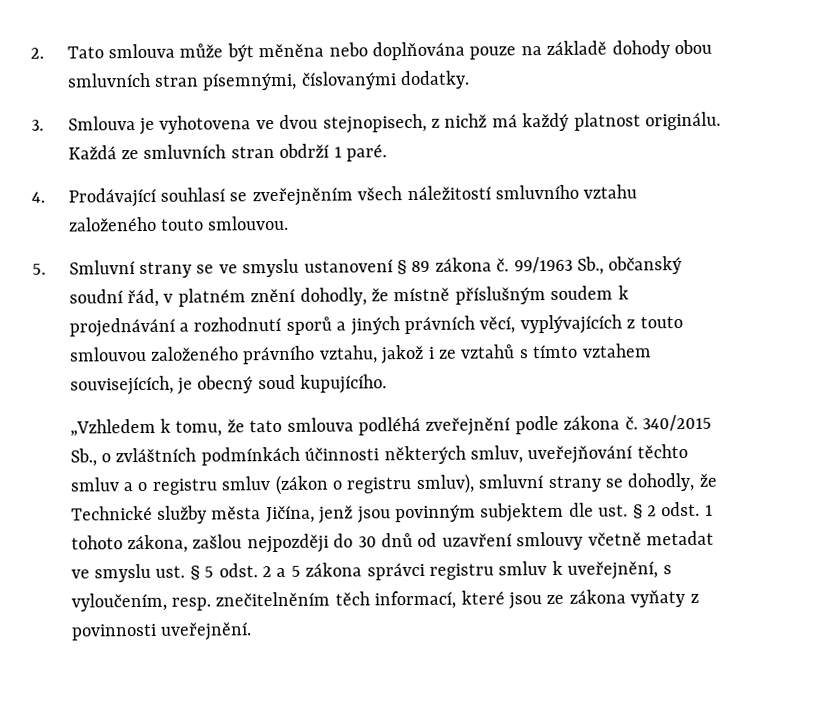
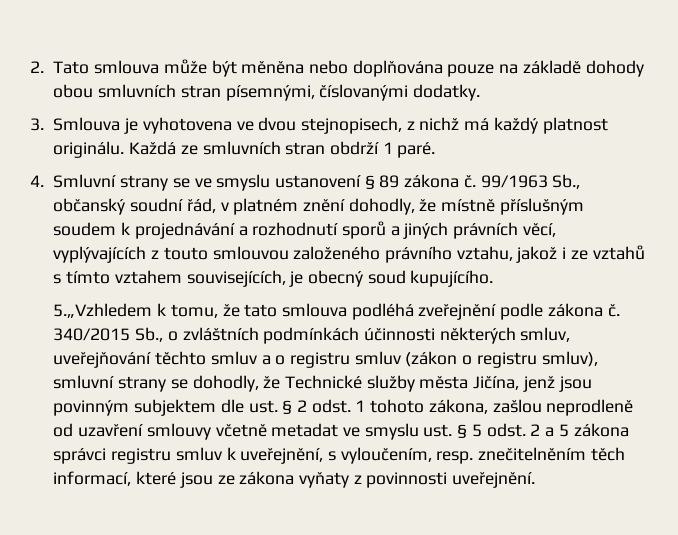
[67,184,638,208] [67,215,290,232] [32,263,46,275] Prodávající souhlasí se zveřejněním všech náležitostí smluvního vztahu založeného touto smlouvou. // 5. -> (44, 181) none
[69,418,156,437] „Vzhledem -> [53,303,153,318] 5.„Vzhledem
[246,533,414,554] nejpozději do 30 dnů -> [546,399,634,416] neprodleně

